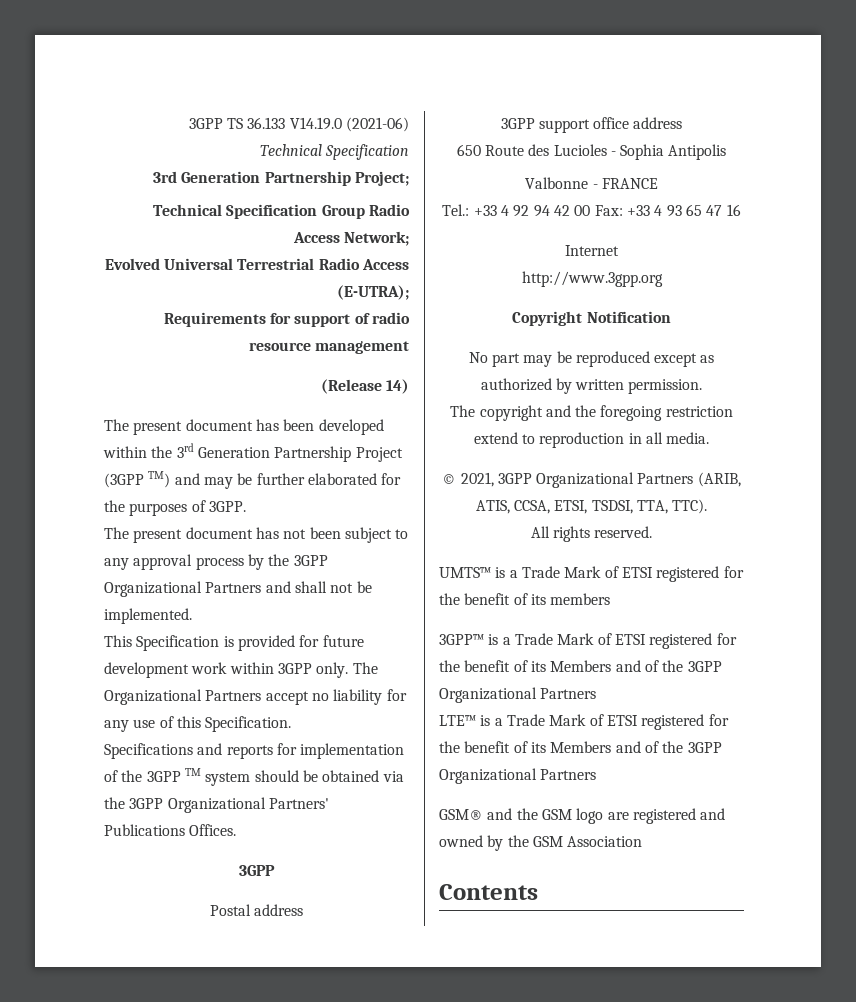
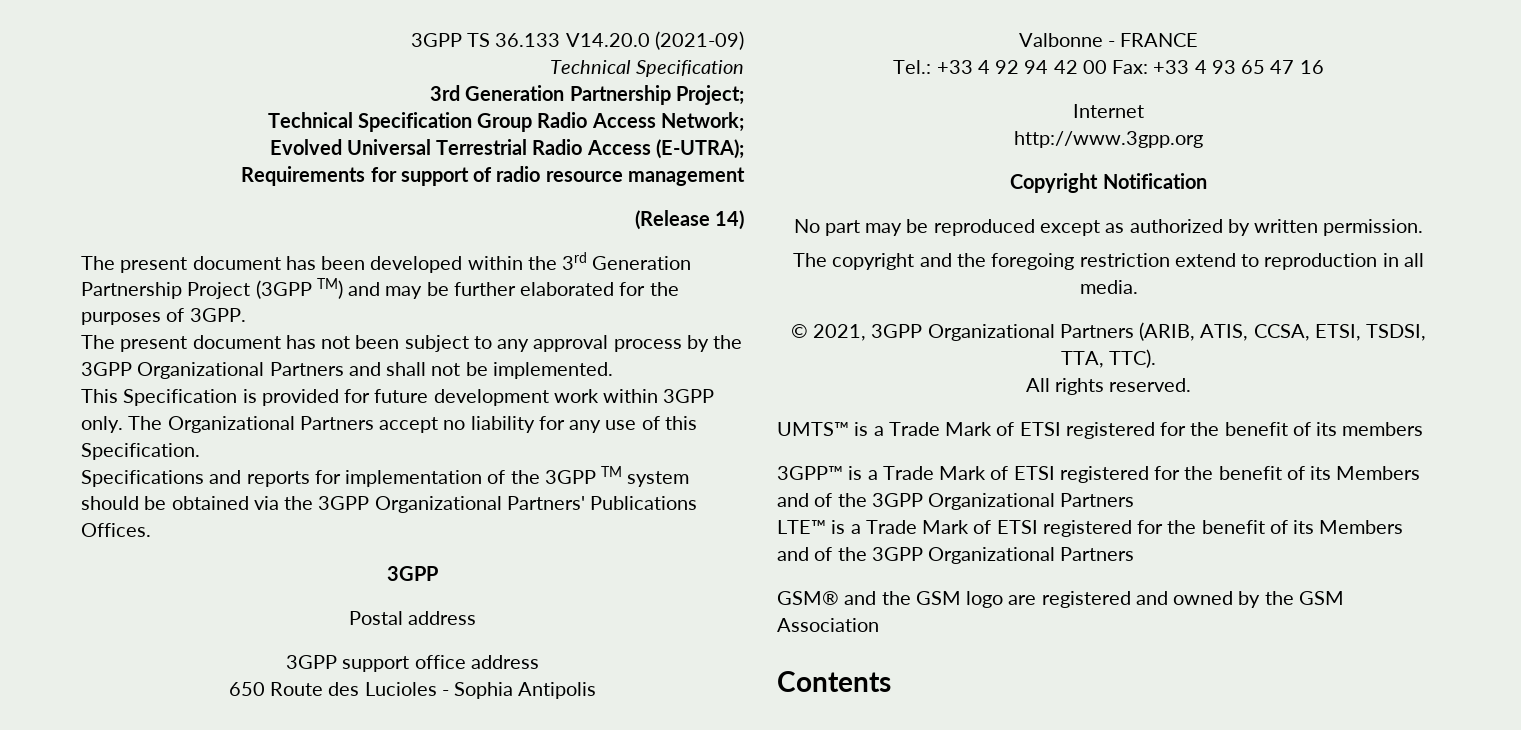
[289,117,409,132] V14.19.0 (2021-06) -> [565,31,744,50] V14.20.0 (2021-09)

